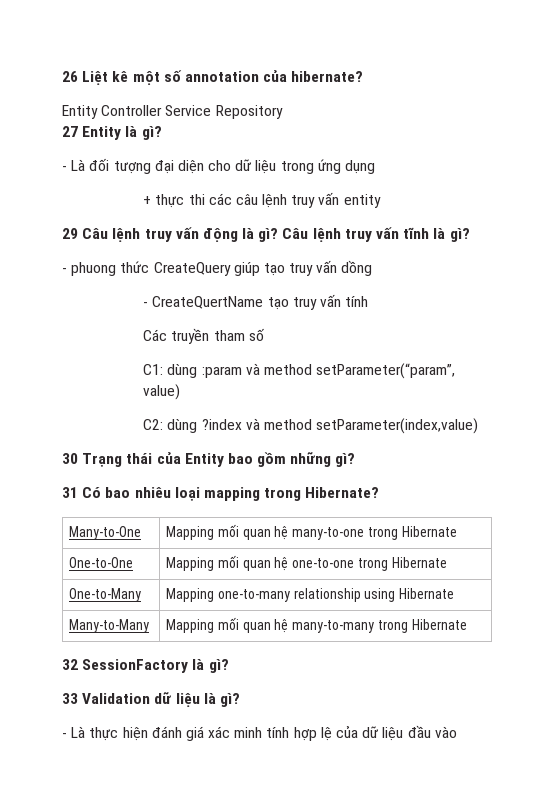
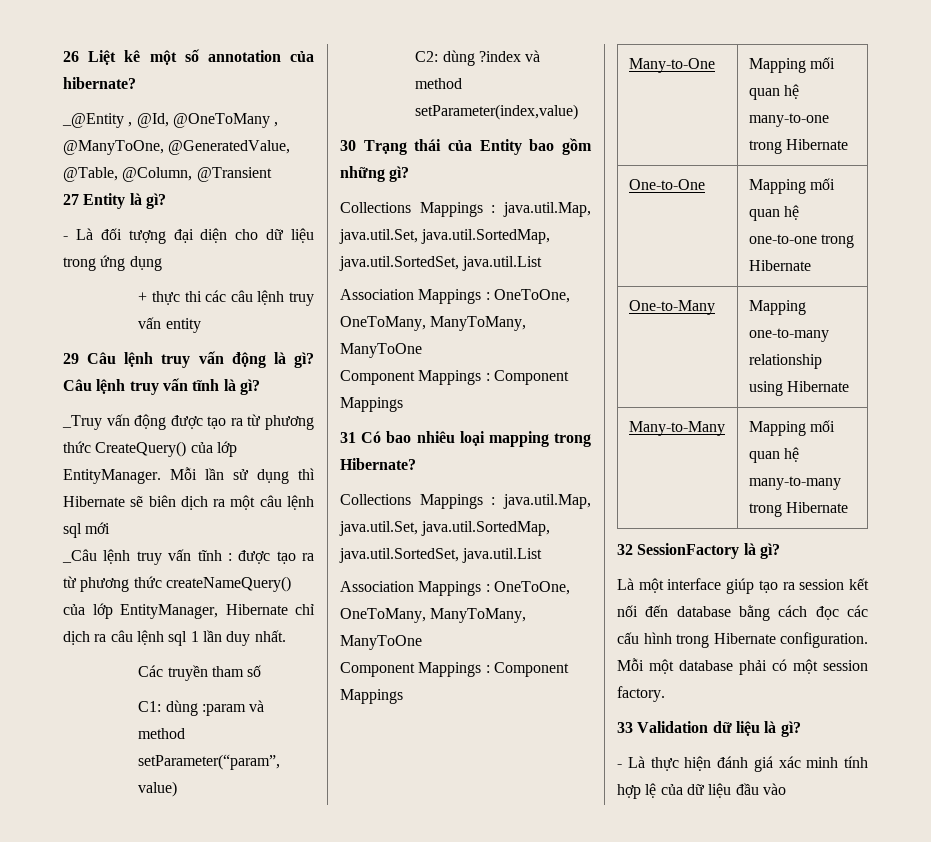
[62,105,283,119] Entity Controller Service Repository -> [62,113,279,128] [63,140,291,155] [63,167,272,182] _@Entity , @Id, @OneToMany , @ManyToOne, @GeneratedValue, @Table, @Column, @Transient
[62,260,373,276] [143,294,369,310] - phuong thức CreateQuery giúp tạo truy vấn dồng // - CreateQuertName tạo truy vấn tính -> [62,414,315,430] [63,441,237,457] [63,467,315,484] [63,495,314,510] [63,522,111,538] [62,549,314,565] [63,576,291,592] [63,603,315,619] [63,630,286,646] _Truy vấn động được tạo ra từ phương thức CreateQuery() của lớp EntityManager. Mỗi lần sử dụng thì Hibernate sẽ biên dịch ra một câu lệnh sql mới // _Câu lệnh truy vấn tĩnh : được tạo ra từ phương thức createNameQuery() của lớp EntityManager, Hibernate chỉ dịch ra câu lệnh sql 1 lần duy nhất.
(356, 460) none -> [340,202,591,217] [339,229,551,244] [339,256,543,271] [340,289,570,304] [340,316,527,331] [340,343,422,358] [340,370,569,385] [340,397,403,412] // Collections Mappings : java.util.Map, java.util.Set, java.util.SortedMap, java.util.SortedSet, java.util.List // Association Mappings : OneToOne, OneToMany, ManyToMany, ManyToOne // Component Mappings : Component Mappings
(380, 492) none -> [340,494,591,509] [339,521,551,536] [339,548,543,563] [340,581,570,596] [340,608,527,623] [340,635,422,650] [340,662,569,677] [340,689,403,704] // Collections Mappings : java.util.Map, java.util.Set, java.util.SortedMap, java.util.SortedSet, java.util.List // Association Mappings : OneToOne, OneToMany, ManyToMany, ManyToOne // Component Mappings : Component Mappings
(229, 666) none -> [617,578,869,594] [617,605,868,621] [617,632,868,648] [617,658,868,675] [617,686,665,702] // Là một interface giúp tạo ra session kết nối đến database bằng cách đọc các cấu hình trong Hibernate configuration. Mỗi một database phải có một session factory.

